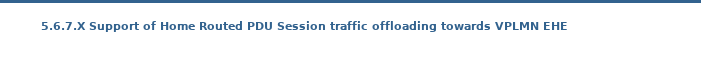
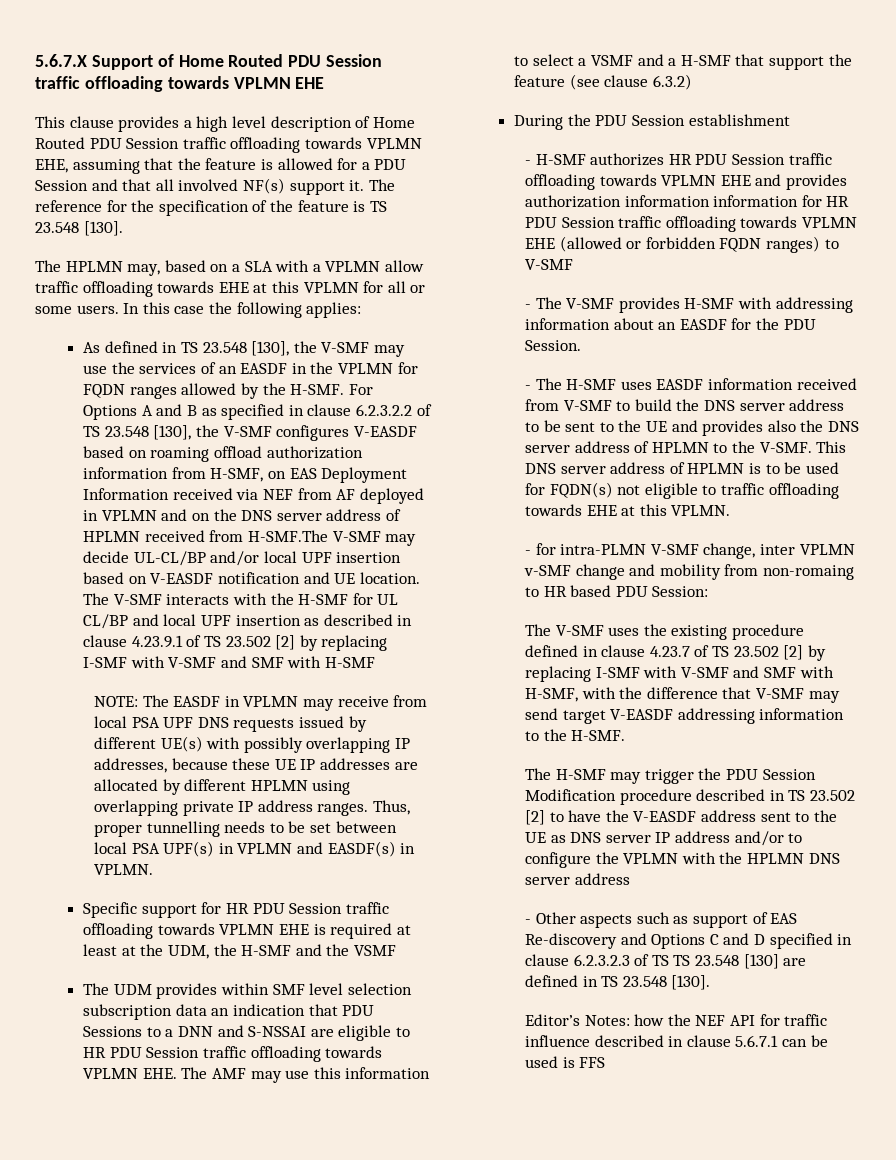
(568, 26) none -> [35,116,415,132] [35,137,422,153] [35,158,407,174] [35,178,395,195] [35,200,387,216] [35,221,123,236] [35,260,424,276] [35,281,426,297] [35,302,362,318] [83,341,405,357] [83,362,418,374] [83,383,373,399] [83,404,432,420] [83,425,417,441] [83,446,363,462] [83,467,408,483] [83,488,424,504] [83,509,401,521] [83,530,417,546] [83,551,402,566] [83,572,420,584] [83,593,399,605] [83,614,413,629] [83,635,388,651] [83,656,375,668] [94,695,428,711] [94,716,367,732] [94,736,410,753] [94,758,418,773] [94,779,351,795] [94,800,410,816] [94,821,397,837] [94,841,416,857] [94,864,154,875] [83,902,389,918] [83,923,411,939] [83,944,396,959] [83,983,412,999] [83,1004,375,1020] [83,1025,410,1041] [83,1046,383,1062] [83,1067,431,1083] [514,54,852,70] [514,74,692,90] [514,114,790,130] [525,153,832,166] [525,174,847,190] [525,195,850,208] [525,216,857,232] [525,236,839,253] [525,259,574,270] [525,297,853,313] [525,318,816,330] [525,340,582,351] [525,378,857,390] [525,399,845,411] [525,420,859,436] [525,441,847,453] [525,462,839,474] [525,482,839,499] [525,504,731,516] [525,543,855,559] [524,564,854,580] [525,585,709,597] [525,624,804,640] [525,645,826,661] [525,666,834,682] [525,687,840,703] [525,708,845,724] [525,729,626,741] [525,768,816,784] [525,789,855,805] [525,810,837,825] [525,831,803,846] [525,852,840,868] [525,873,630,885] [525,912,798,928] [525,933,853,949] [525,954,807,969] [525,975,711,990] [525,1014,828,1026] [525,1035,828,1047] [525,1056,606,1068] // This clause provides a high level description of Home Routed PDU Session traffic offloading towards VPLMN EHE, assuming that the feature is allowed for a PDU Session and that all involved NF(s) support it. The reference for the specification of the feature is TS 23.548 [130]. // The HPLMN may, based on a SLA with a VPLMN allow traffic offloading towards EHE at this VPLMN for all or some users. In this case the following applies: // As defined in TS 23.548 [130], the V-SMF may use the services of an EASDF in the VPLMN for FQDN ranges allowed by the H-SMF. For Options A and B as specified in clause 6.2.3.2.2 of TS 23.548 [130], the V-SMF configures V-EASDF based on roaming offload authorization information from H-SMF, on EAS Deployment Information received via NEF from AF deployed in VPLMN and on the DNS server address of HPLMN received from H-SMF.The V-SMF may decide UL-CL/BP and/or local UPF insertion based on V-EASDF notification and UE location. The V-SMF interacts with the H-SMF for UL CL/BP and local UPF insertion as described in clause 4.23.9.1 of TS 23.502 [2] by replacing I-SMF with V-SMF and SMF with H-SMF // NOTE: The EASDF in VPLMN may receive from local PSA UPF DNS requests issued by different UE(s) with possibly overlapping IP addresses, because these UE IP addresses are allocated by different HPLMN using overlapping private IP address ranges. Thus, proper tunnelling needs to be set between local PSA UPF(s) in VPLMN and EASDF(s) in VPLMN. // Specific support for HR PDU Session traffic offloading towards VPLMN EHE is required at least at the UDM, the H-SMF and the VSMF // The UDM provides within SMF level selection subscription data an indication that PDU Sessions to a DNN and S-NSSAI are eligible to HR PDU Session traffic offloading towards VPLMN EHE. The AMF may use this information to select a VSMF and a H-SMF that support the feature (see clause 6.3.2) // During the PDU Session establishment // - H-SMF authorizes HR PDU Session traffic offloading towards VPLMN EHE and provides authorization information information for HR PDU Session traffic offloading towards VPLMN EHE (allowed or forbidden FQDN ranges) to V-SMF // - The V-SMF provides H-SMF with addressing information about an EASDF for the PDU Session. // - The H-SMF uses EASDF information received from V-SMF to build the DNS server address to be sent to the UE and provides also the DNS server address of HPLMN to the V-SMF. This DNS server address of HPLMN is to be used for FQDN(s) not eligible to traffic offloading towards EHE at this VPLMN. // - for intra-PLMN V-SMF change, inter VPLMN v-SMF change and mobility from non-romaing to HR based PDU Session: // The V-SMF uses the existing procedure defined in clause 4.23.7 of TS 23.502 [2] by replacing I-SMF with V-SMF and SMF with H-SMF, with the difference that V-SMF may send target V-EASDF addressing information to the H-SMF. // The H-SMF may trigger the PDU Session Modification procedure described in TS 23.502 [2] to have the V-EASDF address sent to the UE as DNS server IP address and/or to configure the VPLMN with the HPLMN DNS server address // - Other aspects such as support of EAS Re-discovery and Options C and D specified in clause 6.2.3.2.3 of TS TS 23.548 [130] are defined in TS 23.548 [130]. // Editor’s Notes: how the NEF API for traffic influence described in clause 5.6.7.1 can be used is FFS

